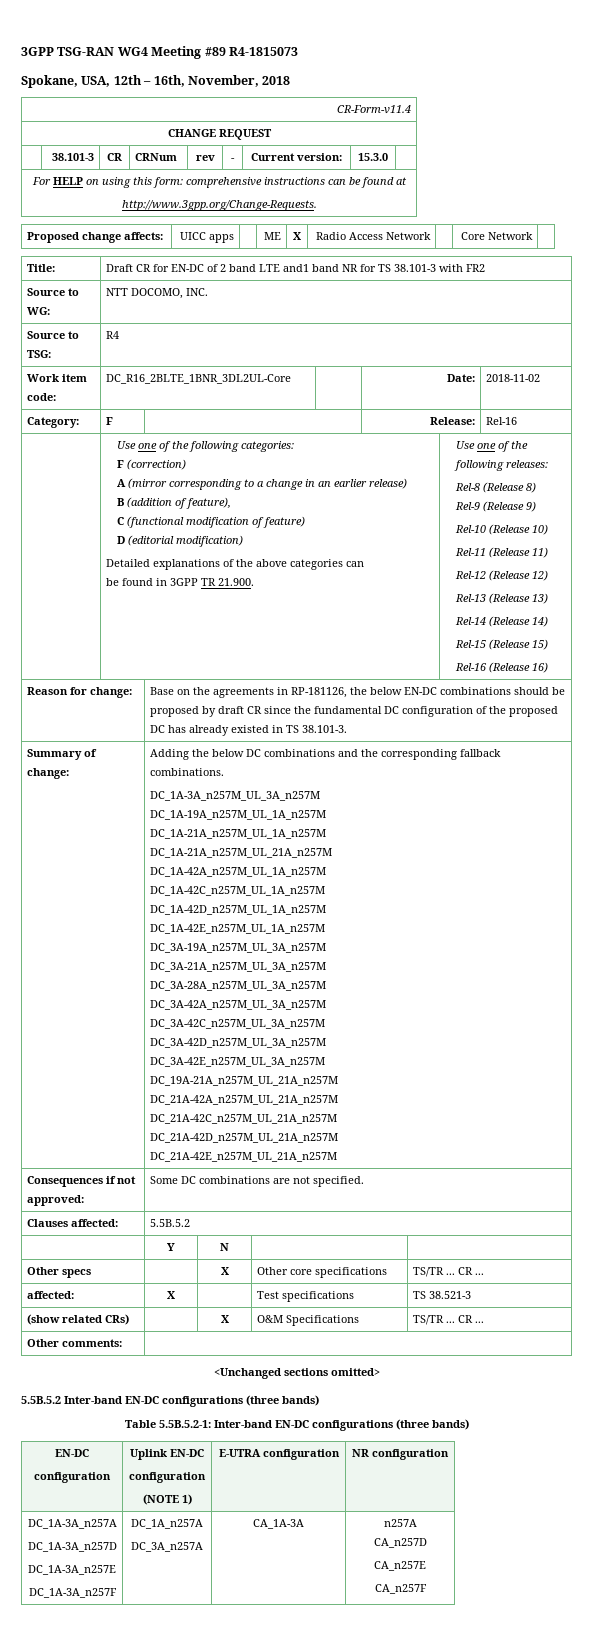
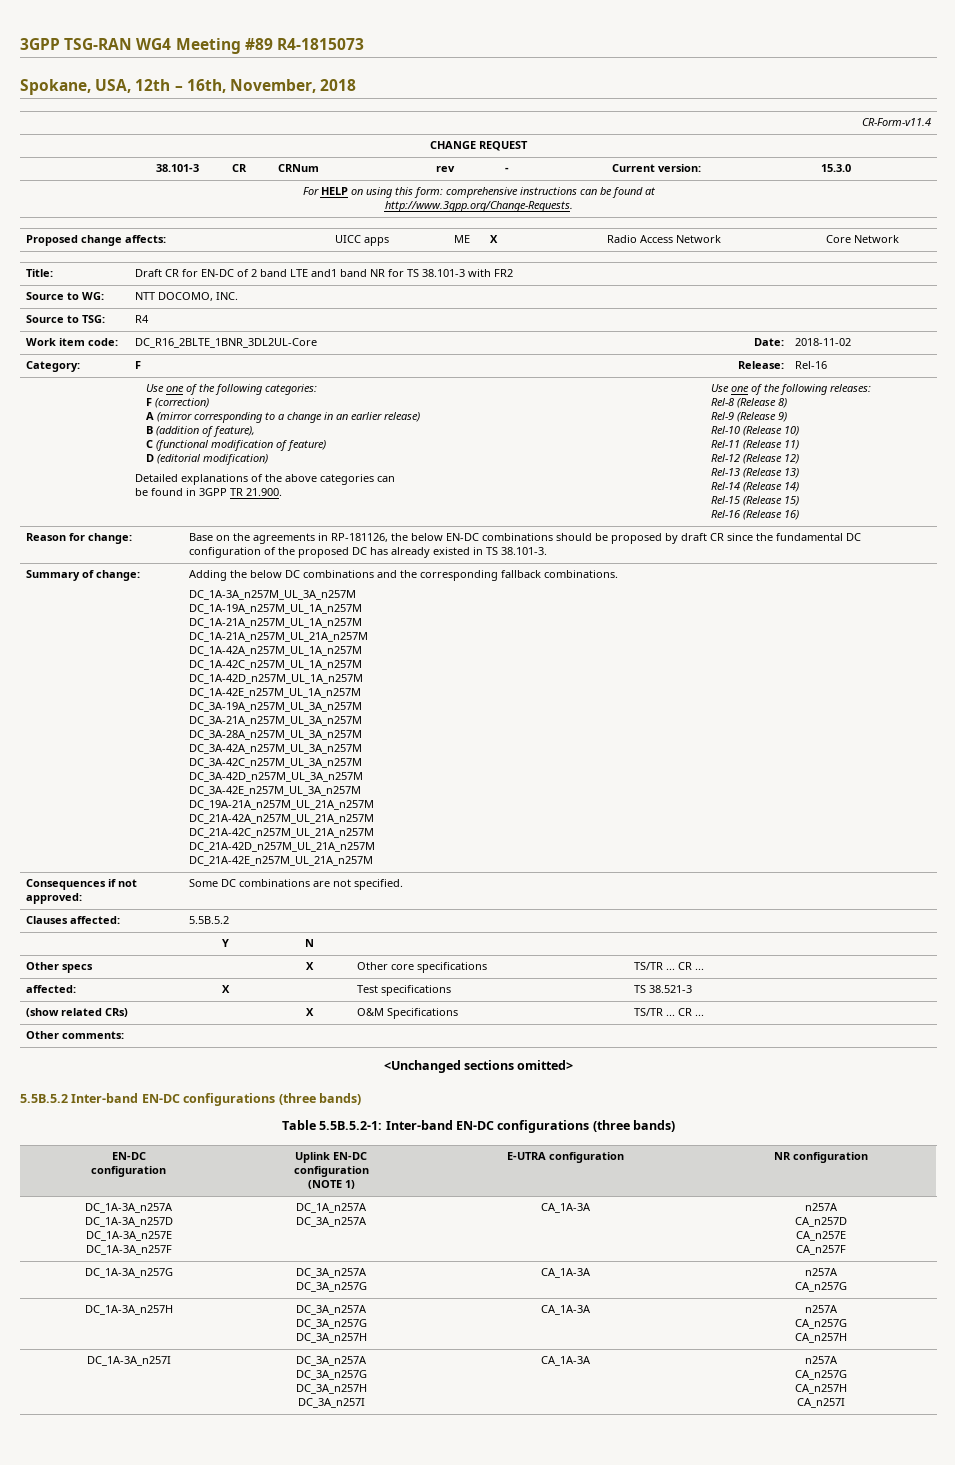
(427, 1589) none -> [84,1268,173,1278] [296,1268,367,1278] [295,1282,367,1292] [541,1268,591,1278] [805,1268,838,1276] [795,1282,847,1292] [84,1305,173,1315] [296,1305,367,1315] [295,1319,367,1329] [295,1333,367,1343] [541,1305,591,1315] [805,1305,838,1313] [795,1319,847,1329] [795,1333,847,1343] [86,1356,171,1366] [296,1356,367,1366] [295,1370,367,1380] [295,1384,367,1394] [297,1398,365,1408] [541,1356,591,1366] [805,1356,838,1364] [795,1370,847,1380] [795,1384,847,1394] [797,1398,845,1408] // DC_1A-3A_n257G | DC_3A_n257A // DC_3A_n257G | CA_1A-3A | n257A // CA_n257G // DC_1A-3A_n257H | DC_3A_n257A // DC_3A_n257G // DC_3A_n257H | CA_1A-3A | n257A // CA_n257G // CA_n257H // DC_1A-3A_n257I | DC_3A_n257A // DC_3A_n257G // DC_3A_n257H // DC_3A_n257I | CA_1A-3A | n257A // CA_n257G // CA_n257H // CA_n257I

